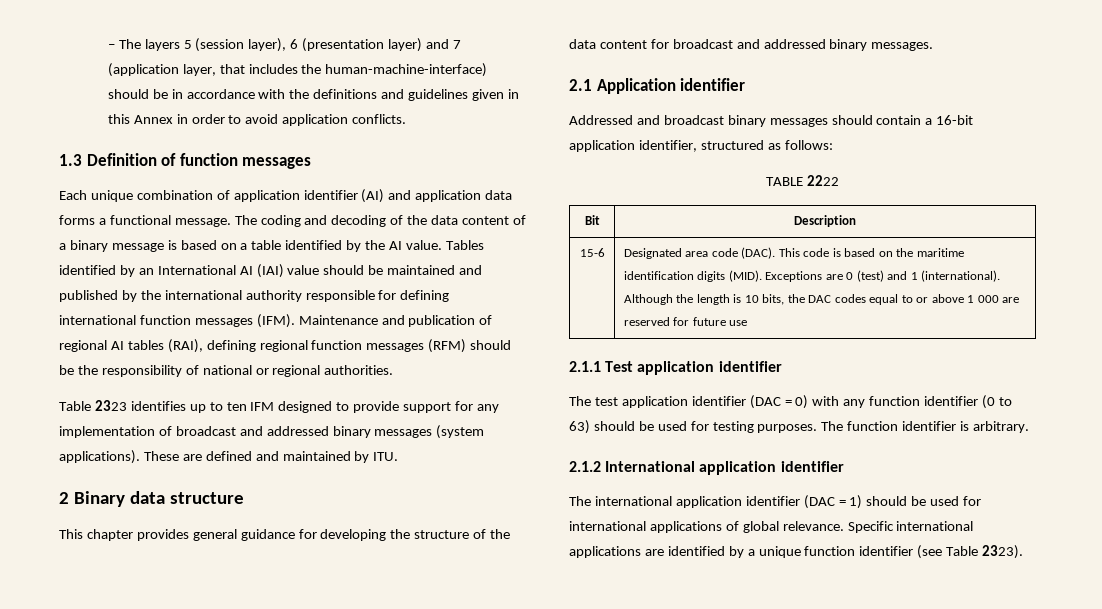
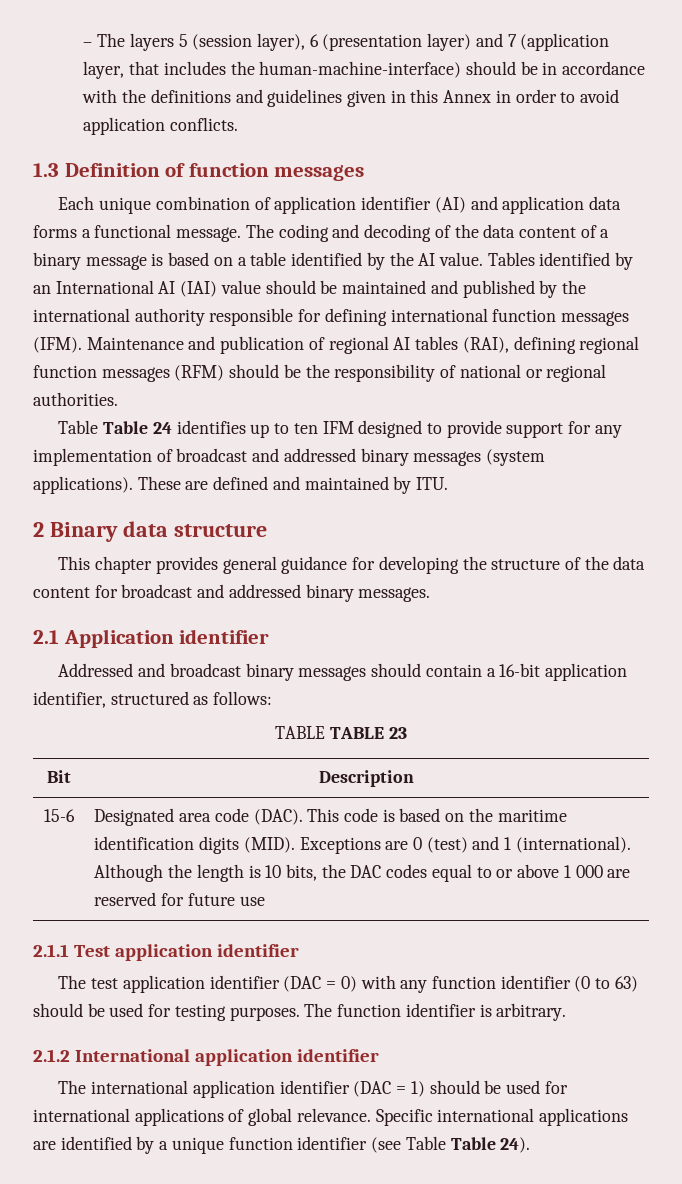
[94,400,127,411] 2323 -> [103,421,172,434] Table 24
[806,175,839,186] 2222 -> [330,727,407,739] TABLE 23
[982,545,1024,559] 2323). -> [450,1137,531,1153] Table 24).

